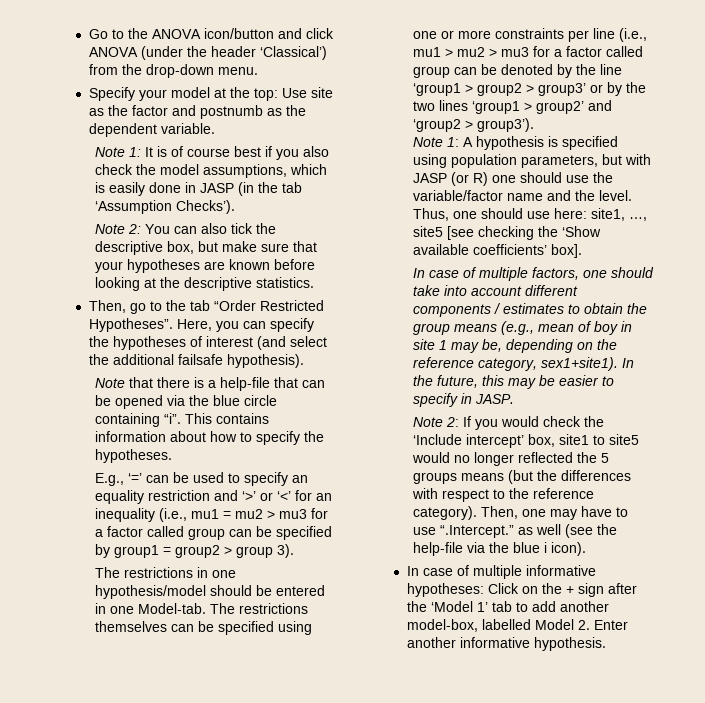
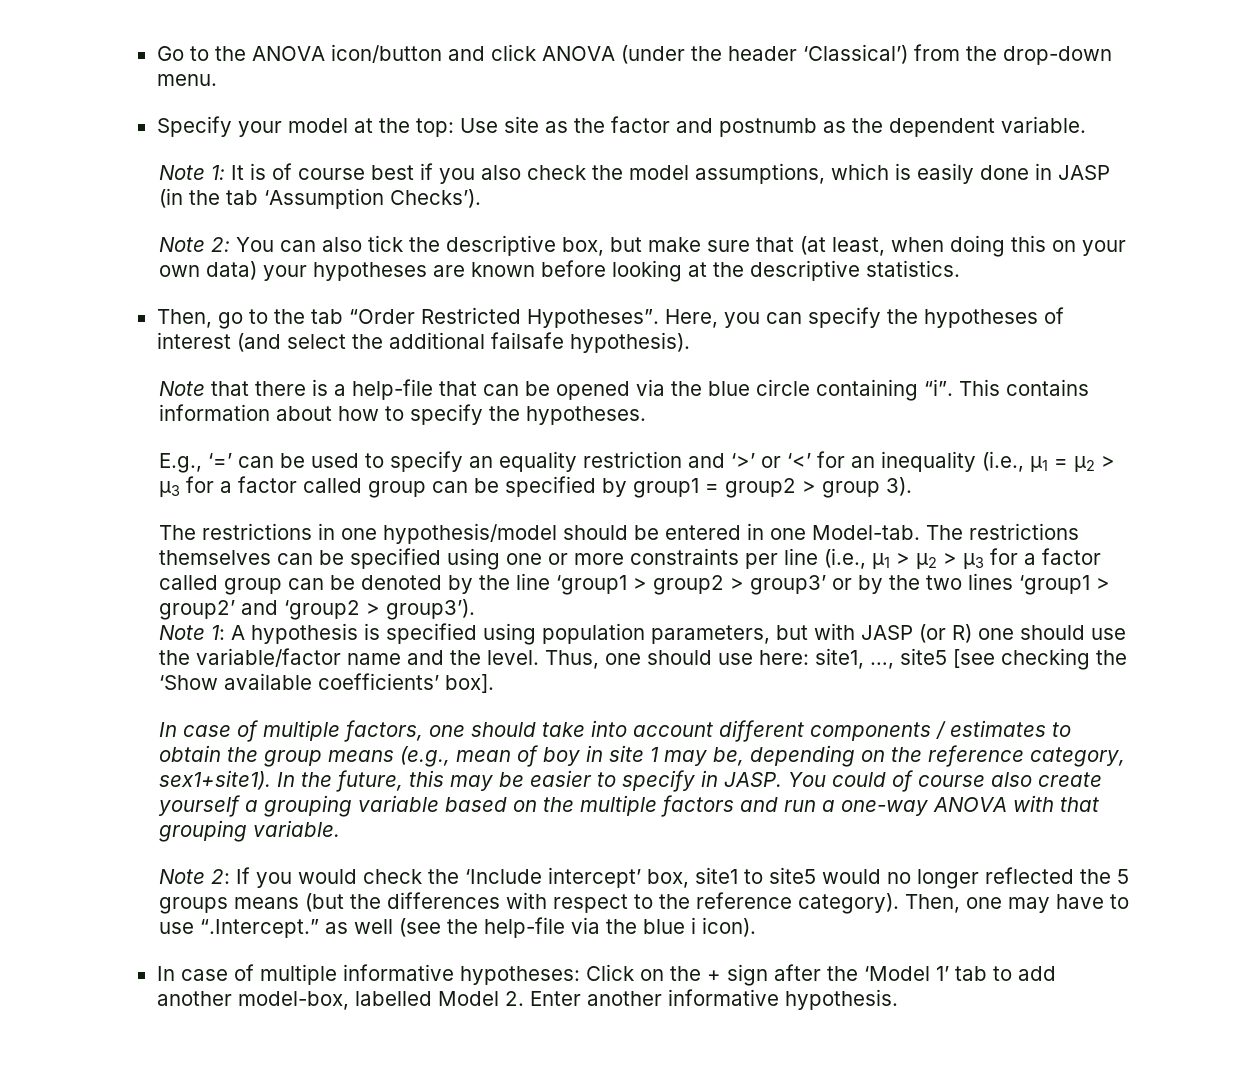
(317, 246) none -> [799,235,1126,257] [158,261,257,280] (at least, when doing this on your own data)
[190,509,307,519] mu1 = mu2 > mu3 -> [1029,456,1115,473] [158,481,180,498] µ1 = µ2 > µ3
[412,47,529,57] mu1 > mu2 > mu3 -> [871,553,984,570] µ1 > µ2 > µ3
(514, 399) none -> [787,770,1102,792] [157,795,1099,817] [158,820,340,842] You could of course also create yourself a grouping variable based on the multiple factors and run a one-way ANOVA with that grouping variable.

